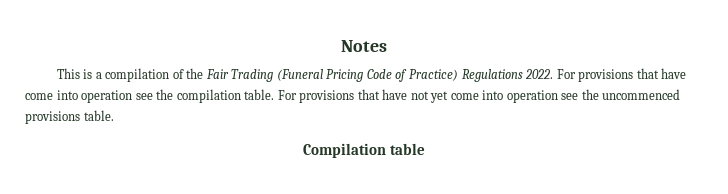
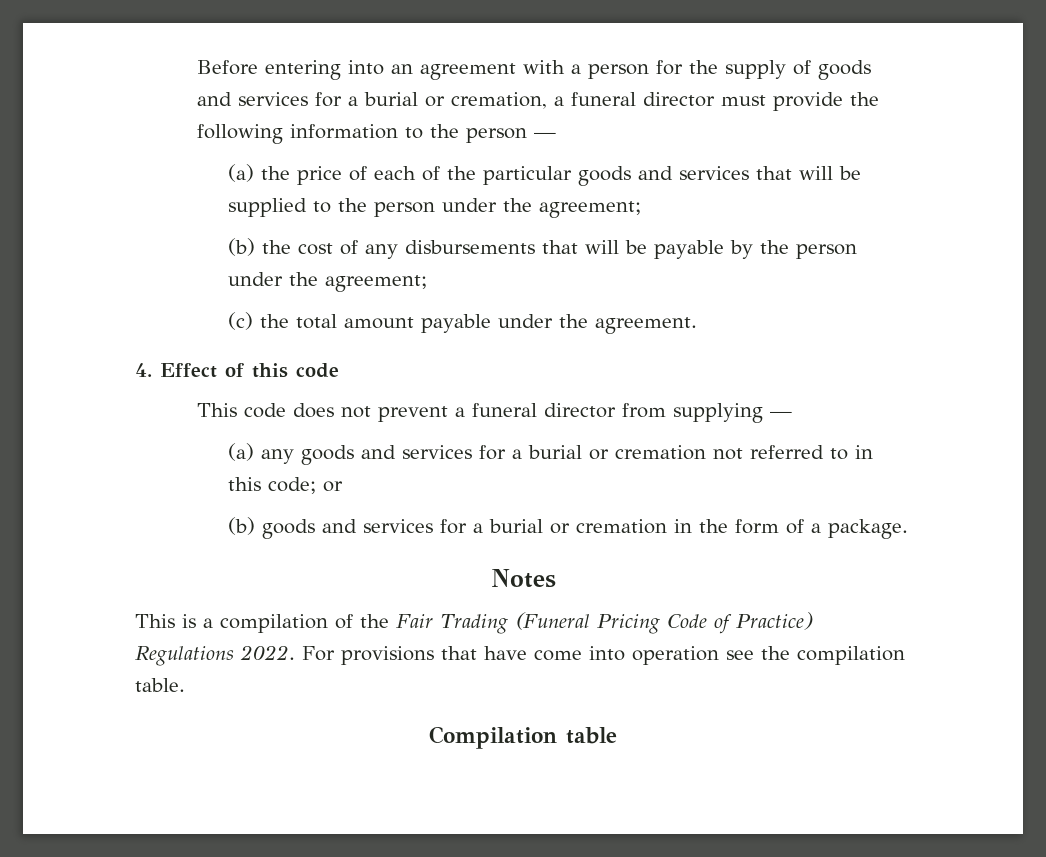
(341, 46) none -> [197,60,872,80] [197,92,880,111] [197,124,557,144] [228,164,862,186] [228,198,642,218] [228,238,858,259] [228,272,428,292] [228,312,698,334] [135,363,339,378] [197,403,793,423] [228,443,874,465] [228,477,344,494] [228,517,909,539] Before entering into an agreement with a person for the supply of goods and services for a burial or cremation, a funeral director must provide the following information to the person — // (a) the price of each of the particular goods and services that will be supplied to the person under the agreement; // (b) the cost of any disbursements that will be payable by the person under the agreement; // (c) the total amount payable under the agreement. // 4. Effect of this code // This code does not prevent a funeral director from supplying — // (a) any goods and services for a burial or cremation not referred to in this code; or // (b) goods and services for a burial or cremation in the form of a package. //
[277,89,681,103] [25,110,114,124] For provisions that have not yet come into operation see the uncommenced provisions table. -> (185, 685) none

